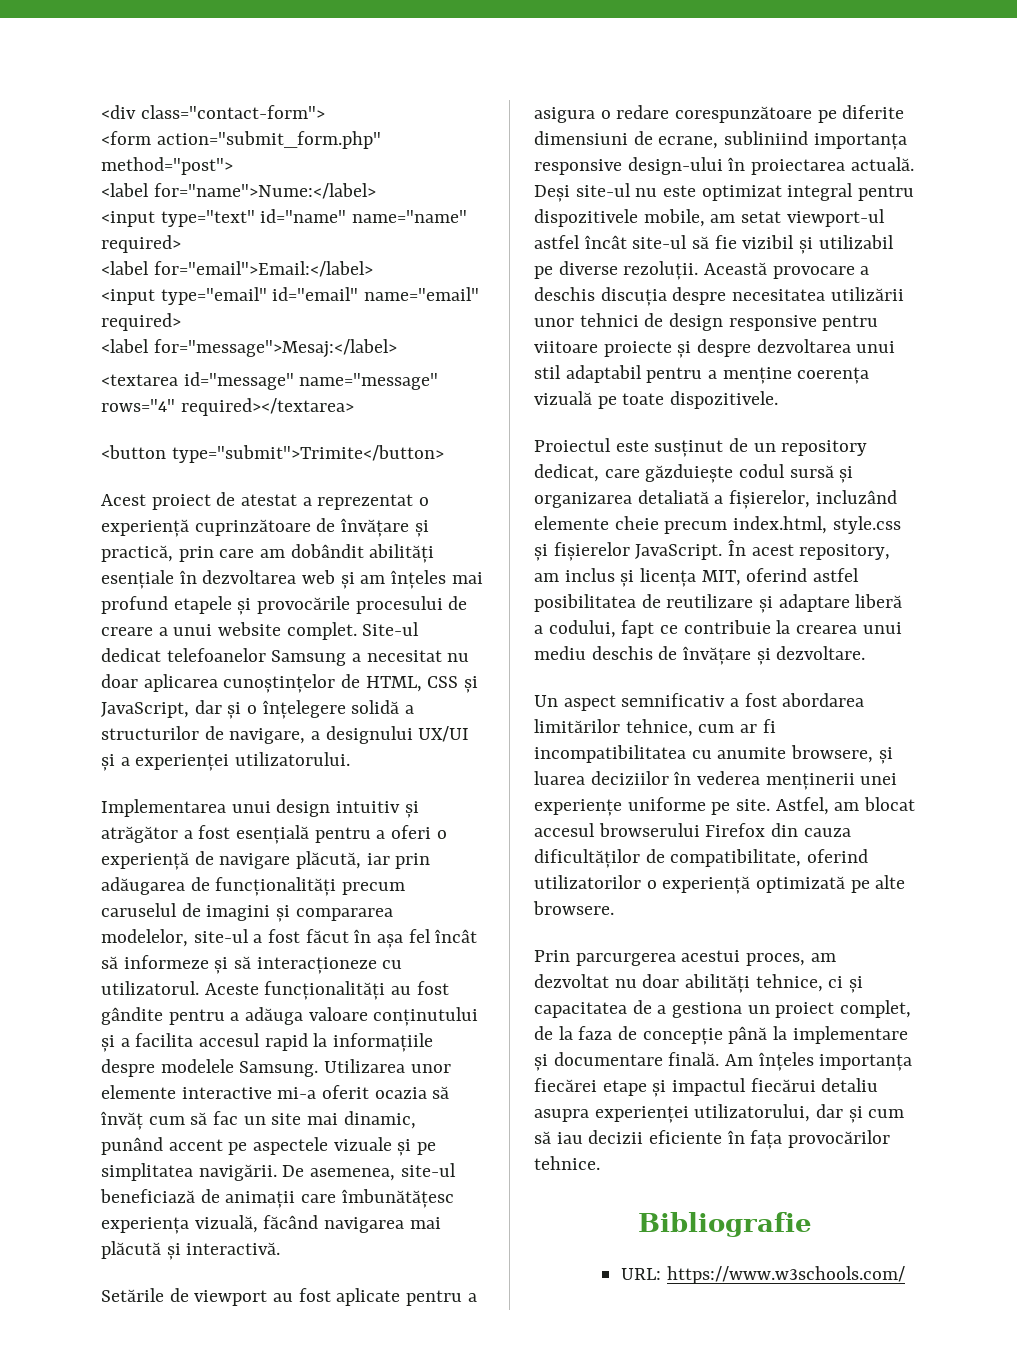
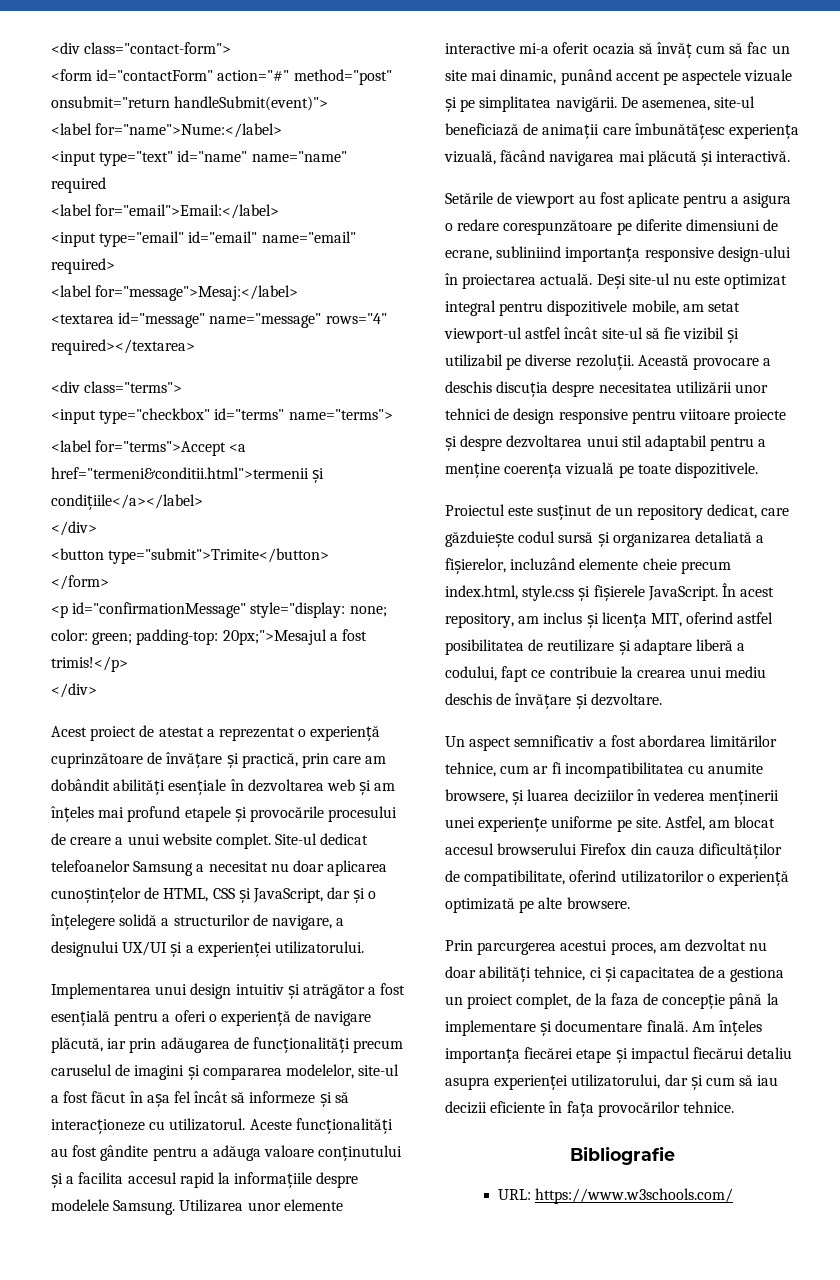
[156,131,381,149] [101,157,233,175] action="submit_form.php" method="post"> -> [96,69,392,85] [51,96,329,111] id="contactForm" action="#" method="post" onsubmit="return handleSubmit(event)">
[101,235,181,253] required> -> [51,177,106,193] required
[101,445,444,463] <button type="submit">Trimite</button> -> [51,381,183,393] [51,408,393,424] [51,440,247,456] [51,467,325,483] [51,494,203,510] [51,521,97,536] [51,548,330,564] [51,575,109,590] [51,602,387,618] [51,629,367,645] [51,656,128,672] [51,683,97,698] <div class="terms"> // <input type="checkbox" id="terms" name="terms"> // <label for="terms">Accept <a href="termeni&conditii.html">termenii și condițiile</a></label> // </div> // <button type="submit">Trimite</button> // </form> // <p id="confirmationMessage" style="display: none; color: green; padding-top: 20px;">Mesajul a fost trimis!</p> // </div>
[553,542,630,561] fișierelor -> [593,585,645,601] fișierele

